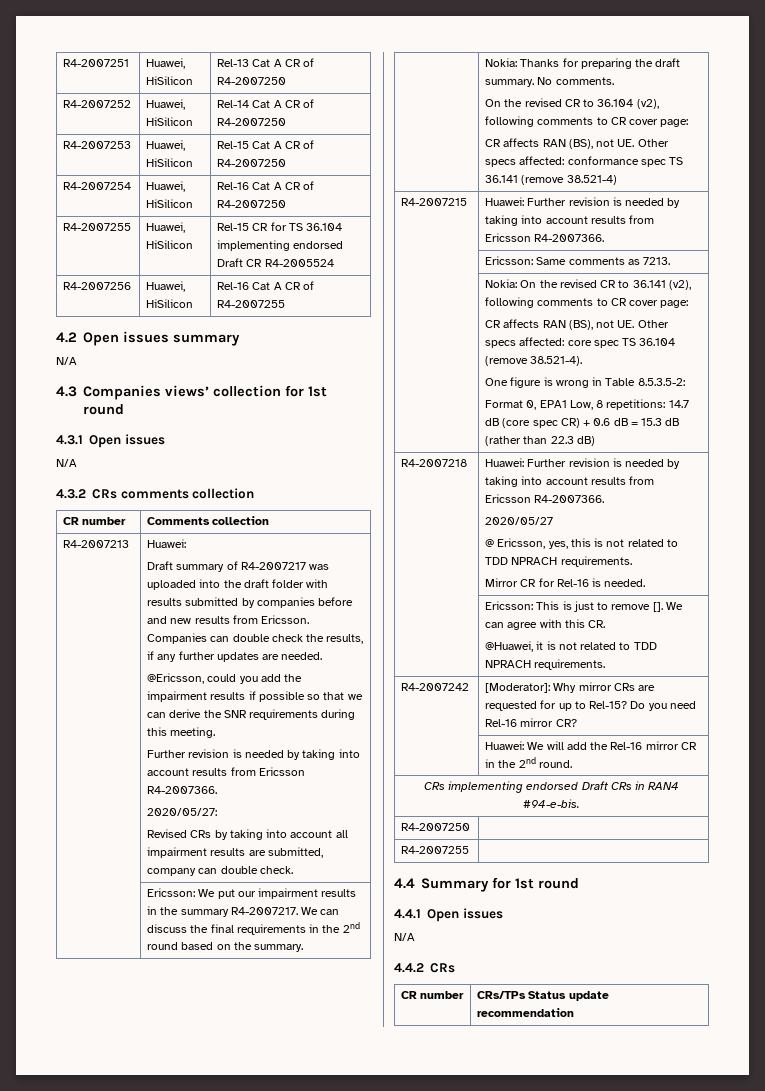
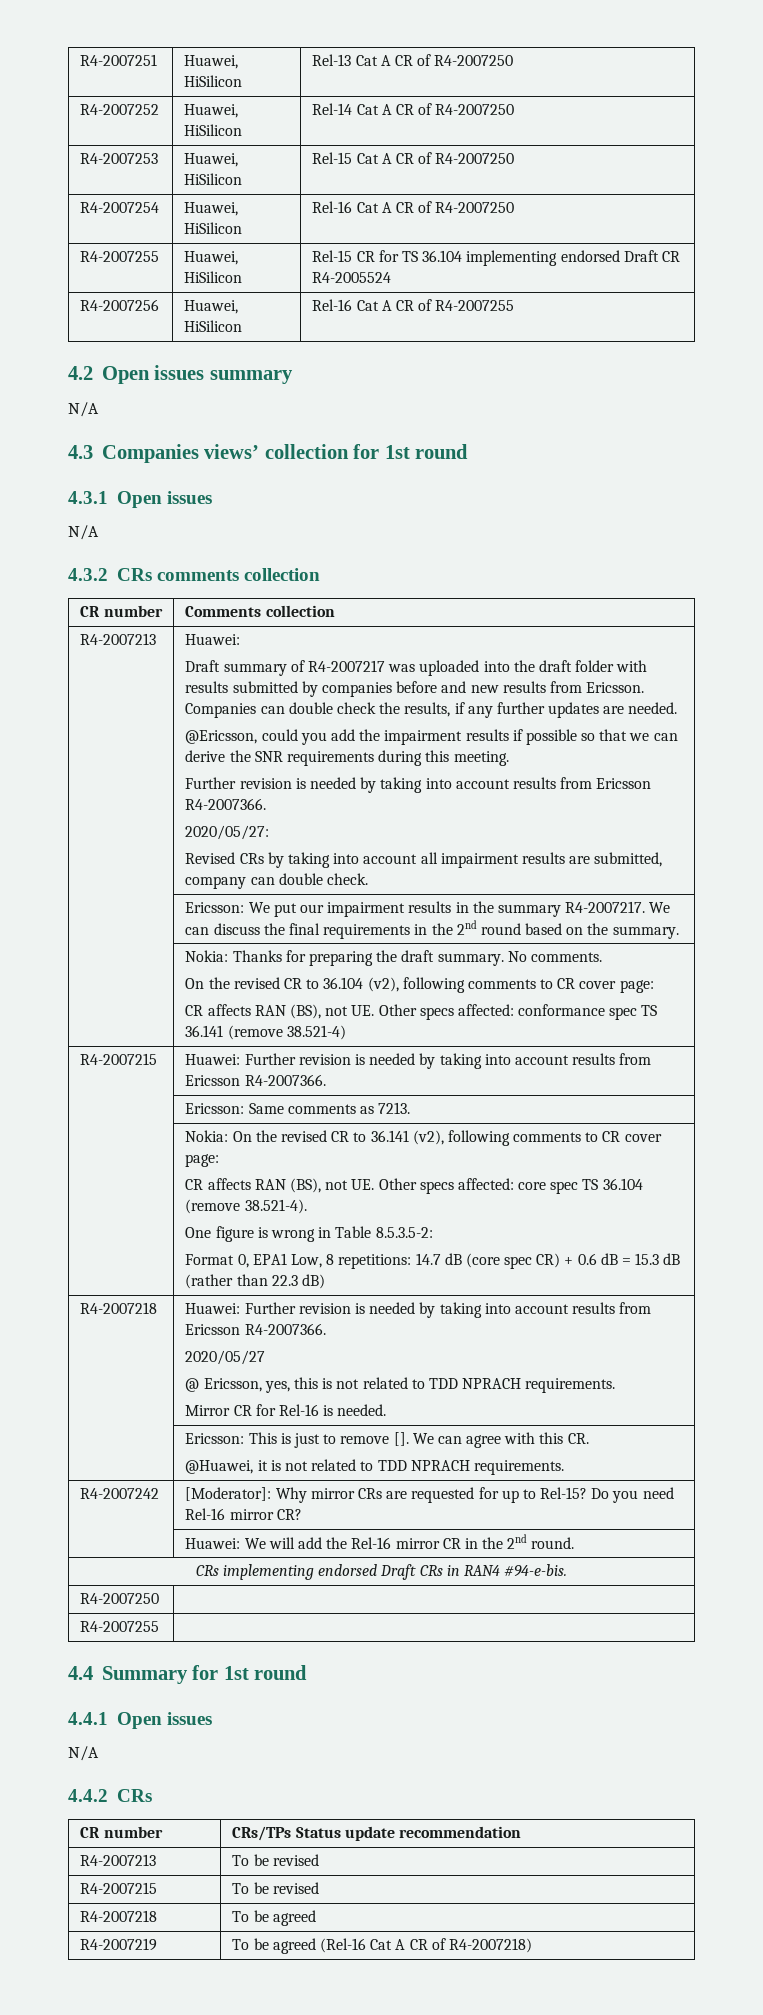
(575, 1012) none -> [80,1854,157,1866] [232,1854,319,1866] [80,1882,158,1894] [232,1882,319,1894] [80,1910,158,1922] [232,1910,316,1926] [80,1938,158,1951] [232,1938,532,1954] // R4-2007213 | To be revised // R4-2007215 | To be revised // R4-2007218 | To be agreed // R4-2007219 | To be agreed (Rel-16 Cat A CR of R4-2007218)

